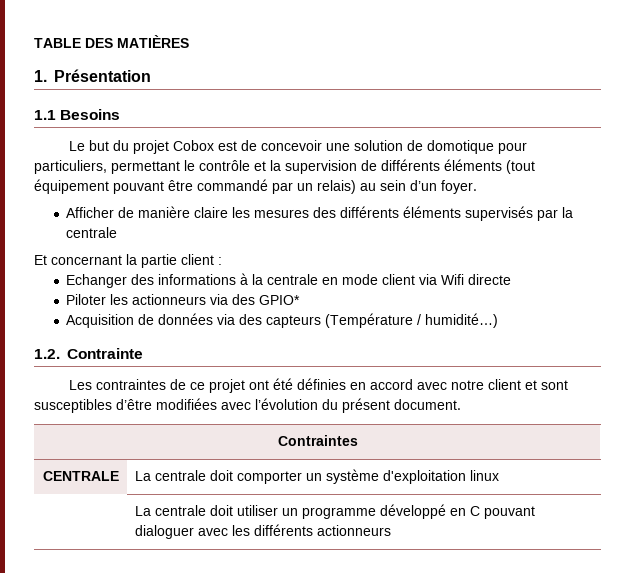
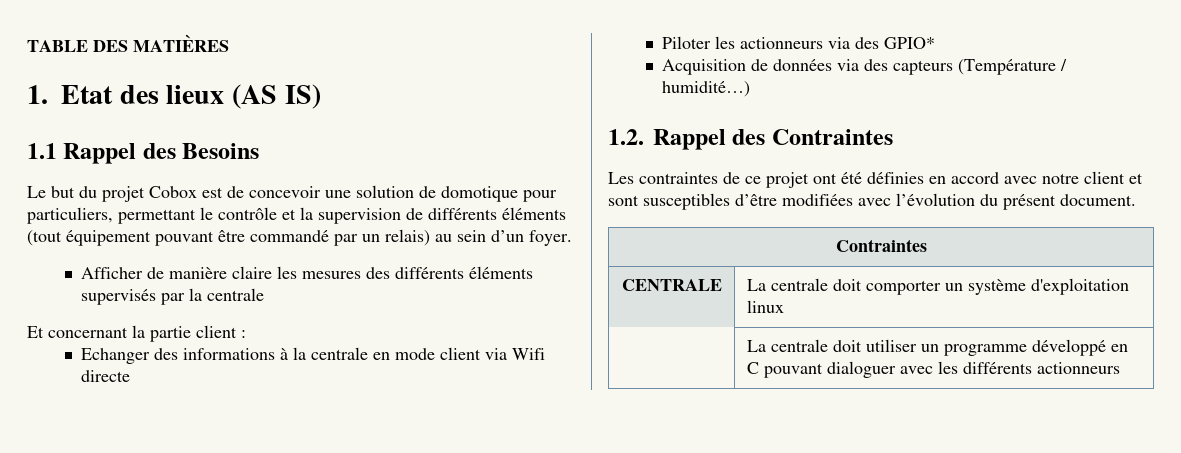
[54,69,151,82] Présentation -> [61,84,321,109] Etat des lieux (AS IS)
(56, 115) none -> [63,143,176,164] Rappel des
[67,348,143,359] Contrainte -> [653,129,893,150] Rappel des Contraintes

